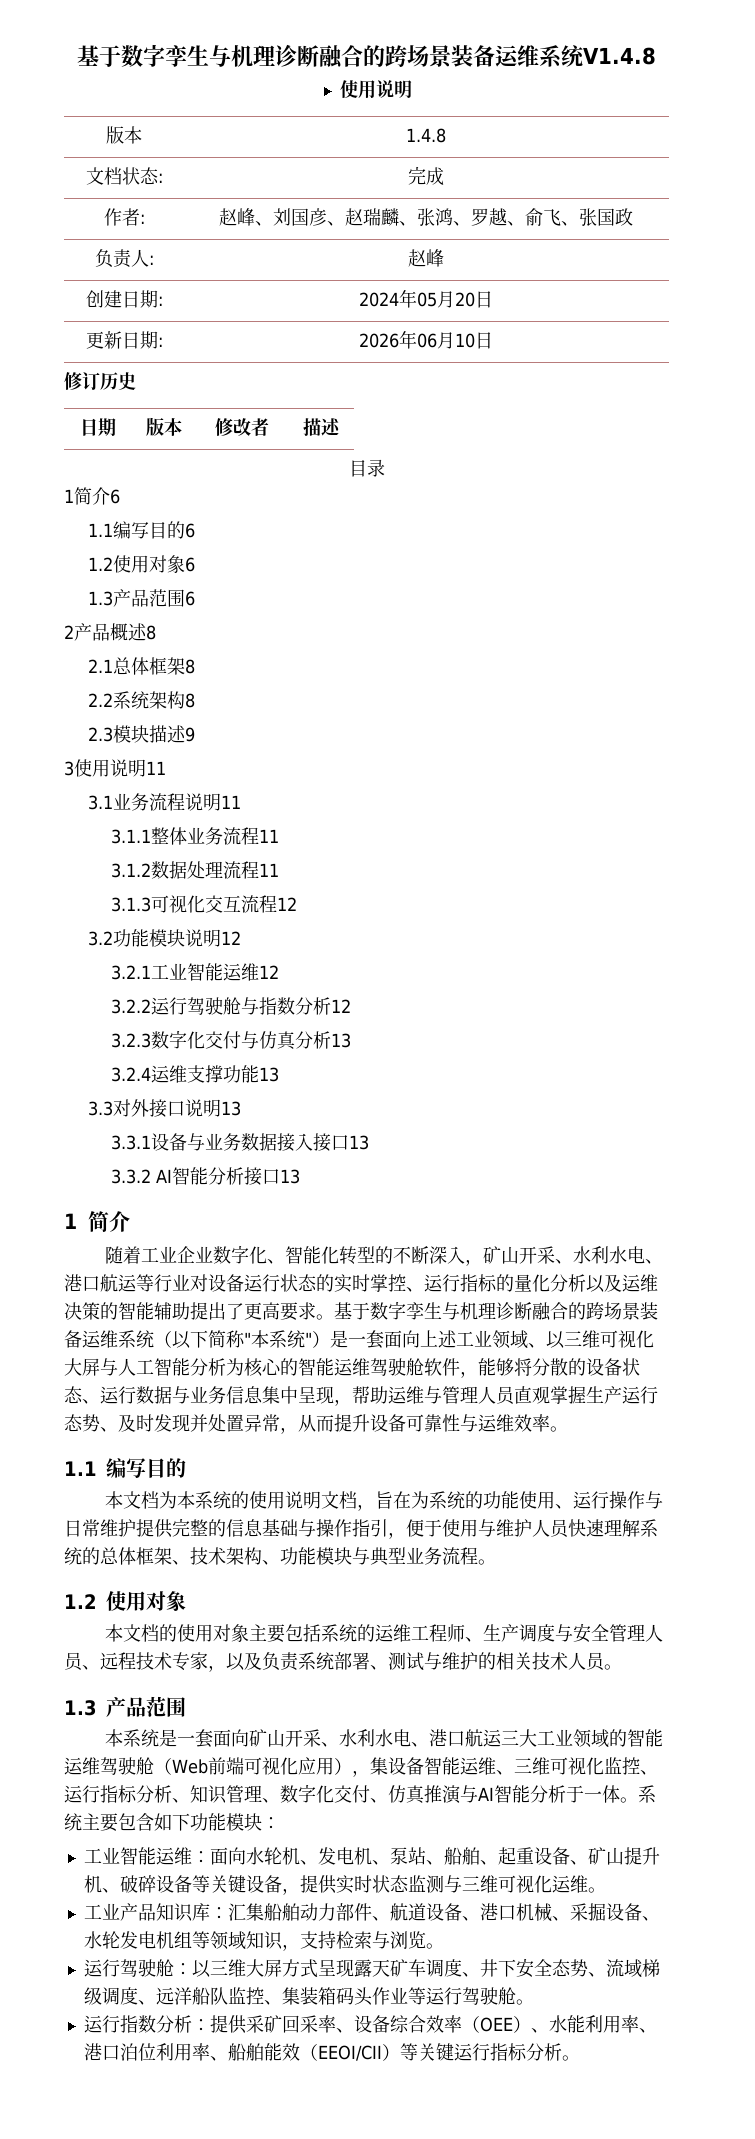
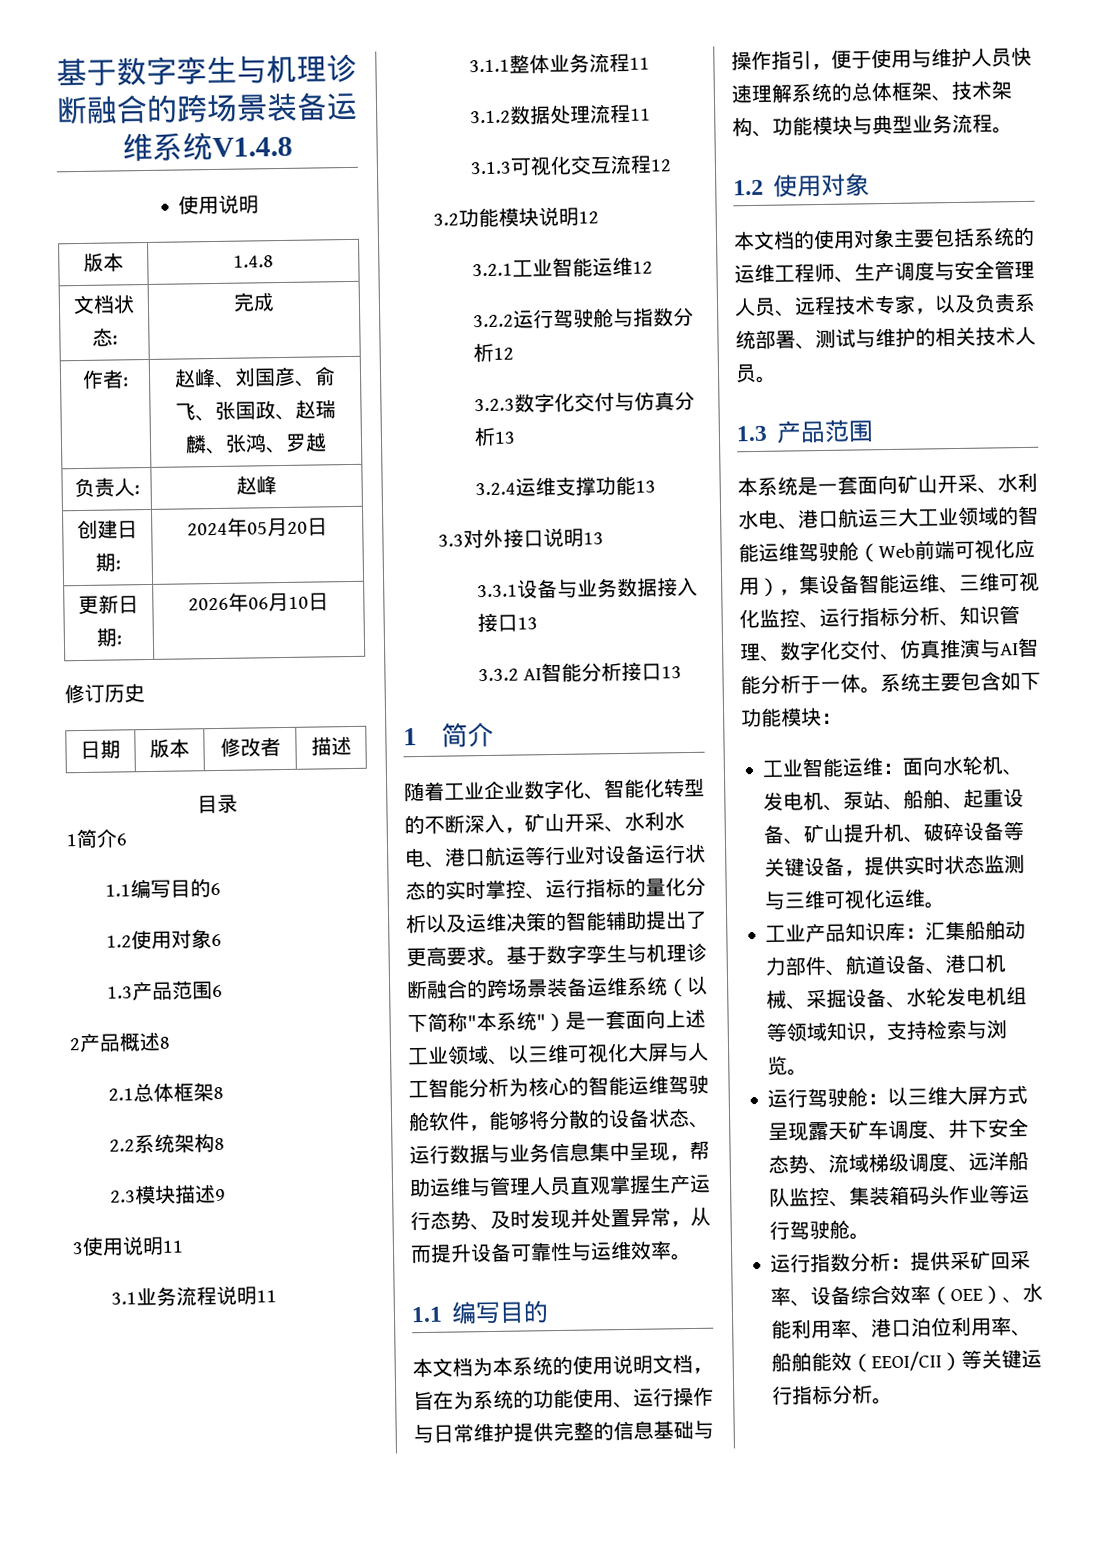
(345, 223) none -> [314,366,336,386] [175,400,296,422] 俞飞、张国政、
[507,208,633,226] 、俞飞、张国政 -> (327, 442) none

